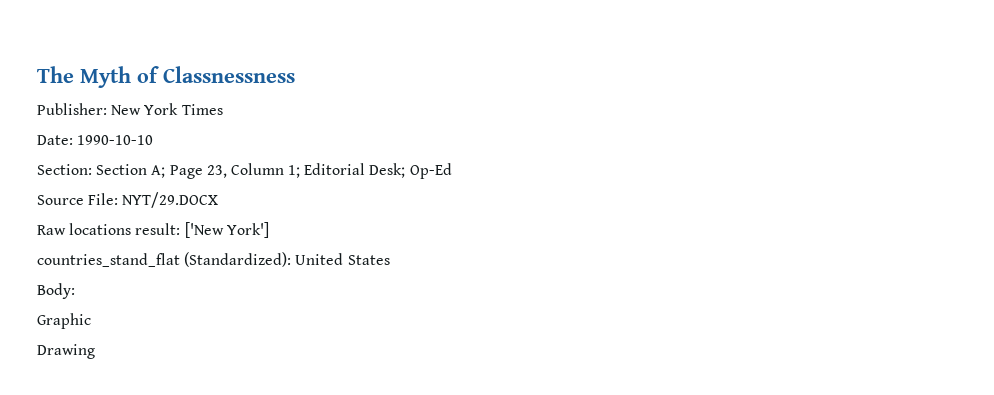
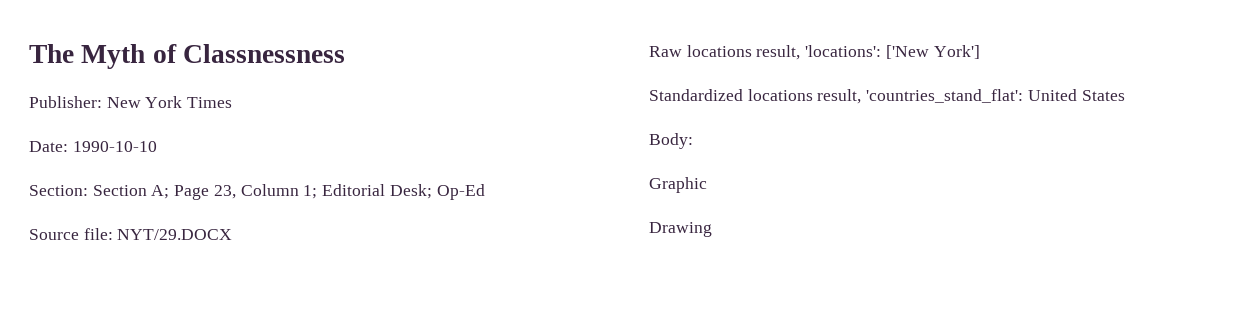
[88,193,119,205] File: -> [83,228,113,240] file:
[135,223,181,235] result: -> [756,45,882,60] result, 'locations':
[37,252,292,267] countries_stand_flat (Standardized): -> [649,89,1024,104] Standardized locations result, 'countries_stand_flat':

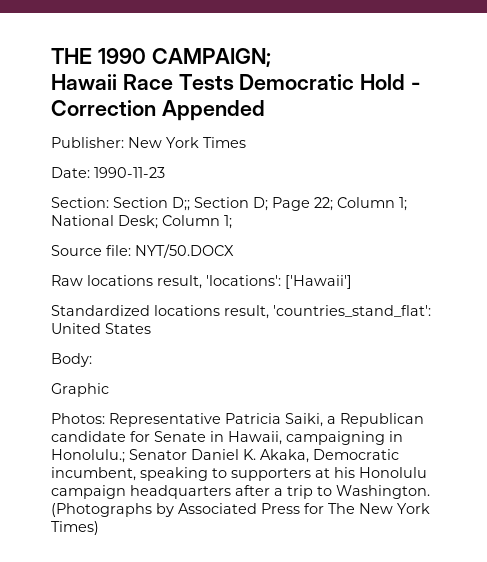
[29,44,346,69] The Myth of Classnessness -> [51,48,271,67] [51,74,421,90] [51,100,265,121] THE 1990 CAMPAIGN; // Hawaii Race Tests Democratic Hold - Correction Appended
[72,141,157,152] 1990-10-10 -> [94,167,165,178] 1990-11-23
[151,184,485,200] A; Page 23, Column 1; Editorial Desk; Op-Ed -> [172,197,407,211] [51,215,232,229] D;; Section D; Page 22; Column 1; National Desk; Column 1;
[117,229,233,240] NYT/29.DOCX -> [135,244,234,258] NYT/50.DOCX
[885,45,980,59] ['New York'] -> [285,275,352,289] ['Hawaii']
[649,222,712,237] Drawing -> [51,413,424,427] [51,431,403,445] [51,449,399,463] [51,467,427,481] [51,485,430,499] [51,503,430,517] [51,521,99,535] Photos: Representative Patricia Saiki, a Republican candidate for Senate in Hawaii, campaigning in Honolulu.; Senator Daniel K. Akaka, Democratic incumbent, speaking to supporters at his Honolulu campaign headquarters after a trip to Washington. (Photographs by Associated Press for The New York Times)

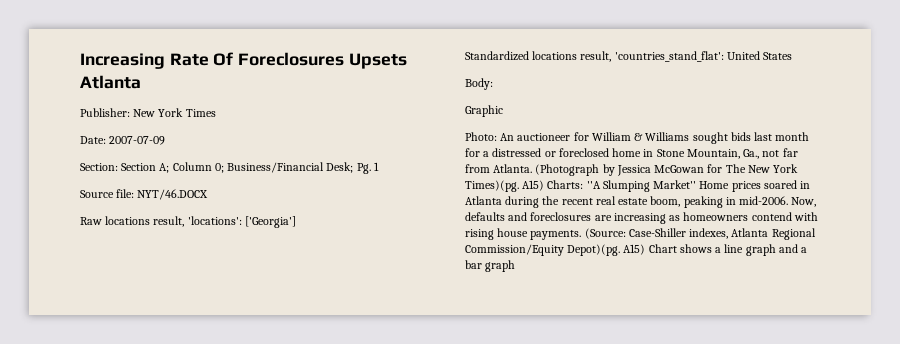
[51,48,271,67] [51,74,421,90] [51,100,265,121] THE 1990 CAMPAIGN; // Hawaii Race Tests Democratic Hold - Correction Appended -> [80,52,407,69] [80,75,141,89] Increasing Rate Of Foreclosures Upsets Atlanta
[94,167,165,178] 1990-11-23 -> [109,136,166,145] 2007-07-09
[172,197,407,211] [51,215,232,229] D;; Section D; Page 22; Column 1; National Desk; Column 1; -> [159,162,379,174] A; Column 0; Business/Financial Desk; Pg. 1
[135,244,234,258] NYT/50.DOCX -> [137,189,209,200] NYT/46.DOCX
[285,275,352,289] ['Hawaii'] -> [244,216,296,228] ['Georgia']
[51,413,424,427] [51,431,403,445] [51,449,399,463] [51,467,427,481] [51,485,430,499] [51,503,430,517] [51,521,99,535] Photos: Representative Patricia Saiki, a Republican candidate for Senate in Hawaii, campaigning in Honolulu.; Senator Daniel K. Akaka, Democratic incumbent, speaking to supporters at his Honolulu campaign headquarters after a trip to Washington. (Photographs by Associated Press for The New York Times) -> [465,132,810,144] [465,148,798,159] [465,164,799,176] [465,180,811,192] [465,196,817,208] [465,212,818,224] [465,228,816,240] [465,244,808,256] [465,260,516,272] Photo: An auctioneer for William & Williams sought bids last month for a distressed or foreclosed home in Stone Mountain, Ga., not far from Atlanta. (Photograph by Jessica McGowan for The New York Times)(pg. A15) Charts: ''A Slumping Market'' Home prices soared in Atlanta during the recent real estate boom, peaking in mid-2006. Now, defaults and foreclosures are increasing as homeowners contend with rising house payments. (Source: Case-Shiller indexes, Atlanta Regional Commission/Equity Depot)(pg. A15) Chart shows a line graph and a bar graph

